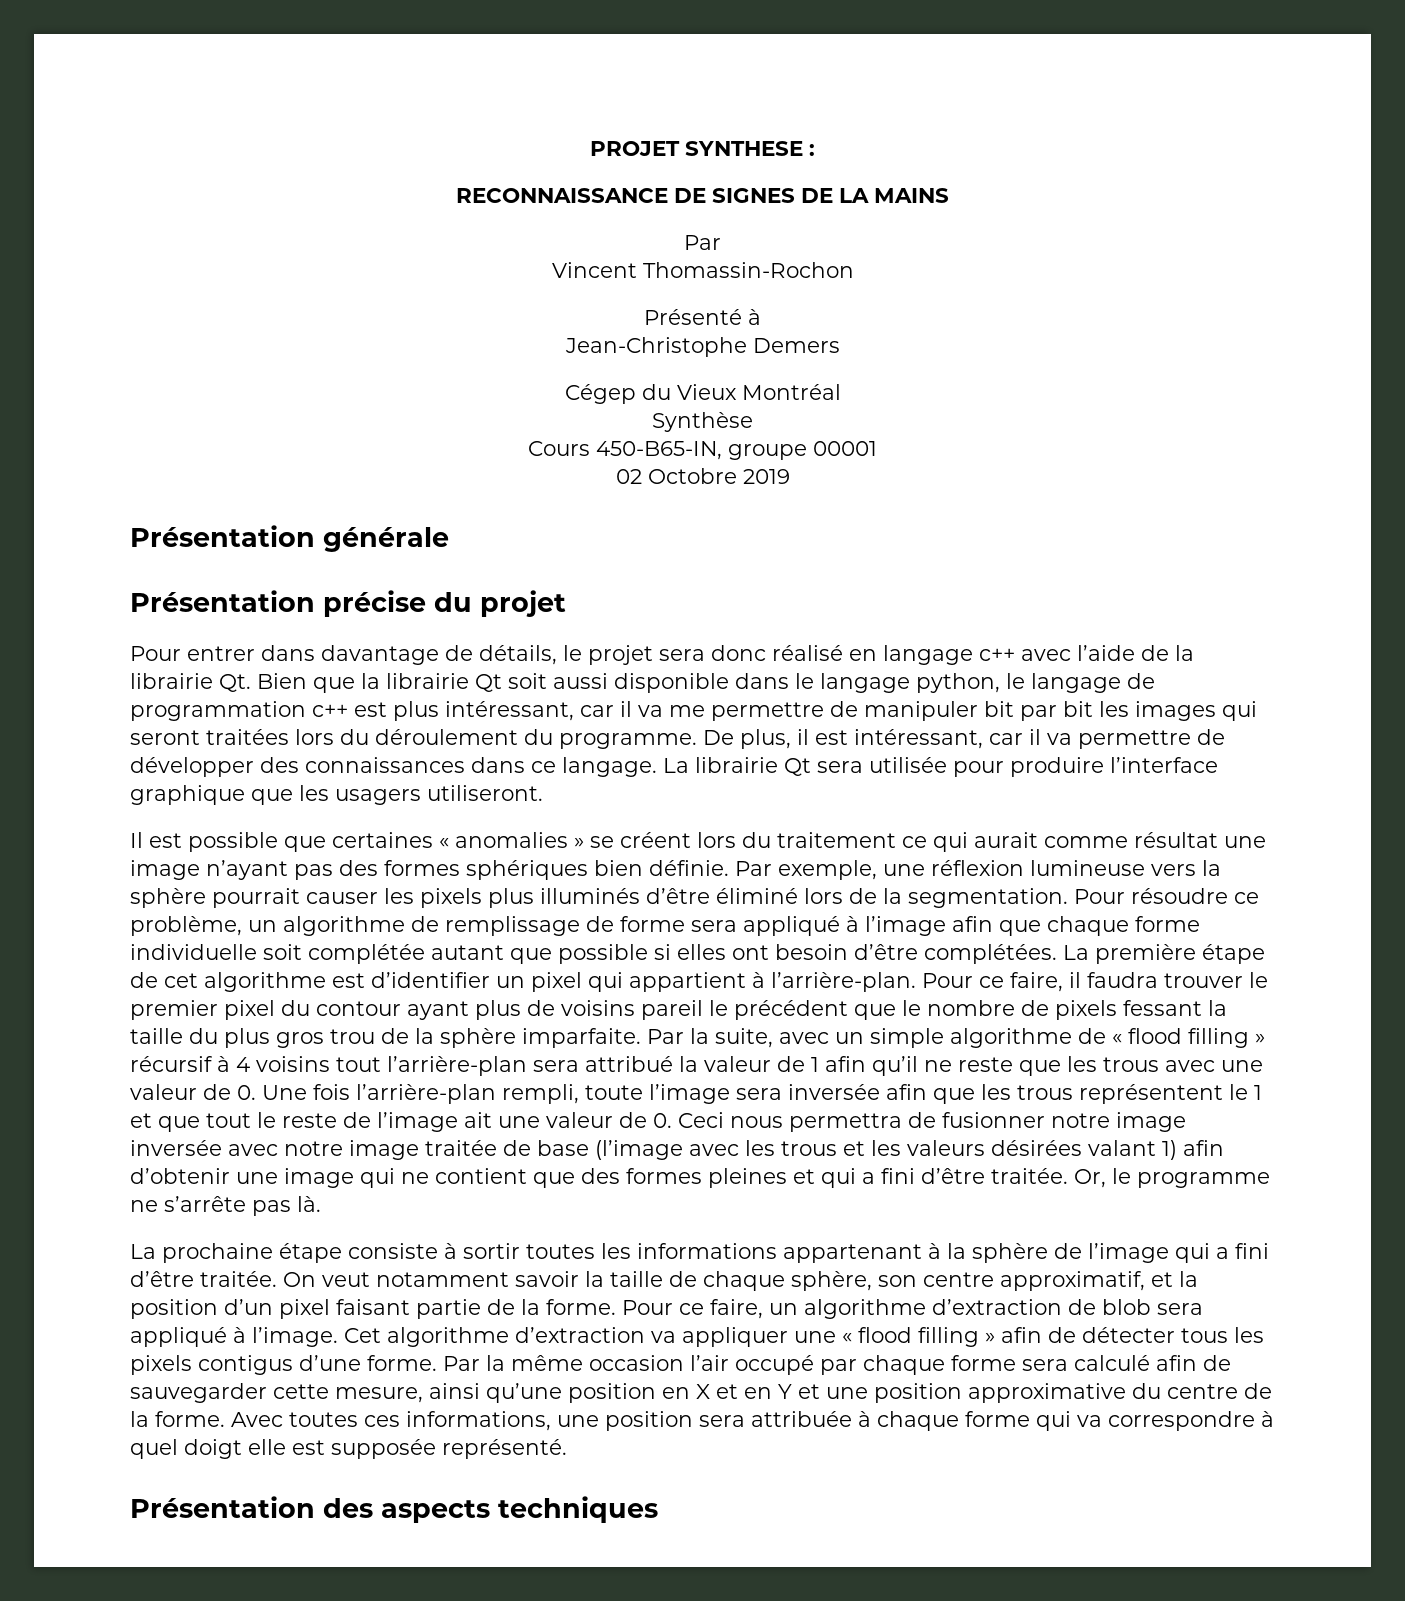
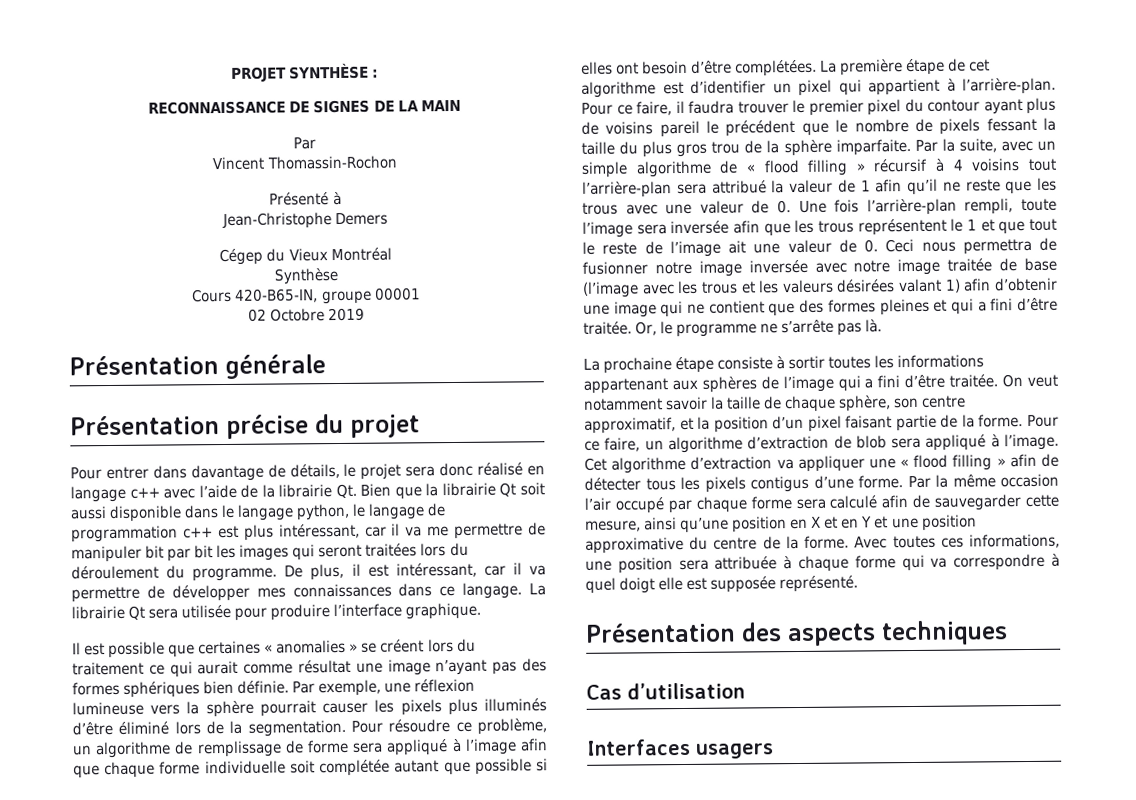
[685,141,803,156] SYNTHESE -> [289,62,369,80] SYNTHÈSE
[874,188,949,203] MAINS -> [420,99,461,112] MAIN
[596,441,722,460] 450-B65-IN, -> [235,288,319,303] 420-B65-IN,
[260,757,299,773] des -> [256,587,286,598] mes
[130,785,543,805] graphique que les usagers utiliseront. -> [405,602,482,620] graphique.
[928,1243,1048,1263] à la sphère -> [671,376,757,393] aux sphères
(658, 1509) none -> [586,682,745,700] [586,738,774,759] // Cas d’utilisation // Interfaces usagers

